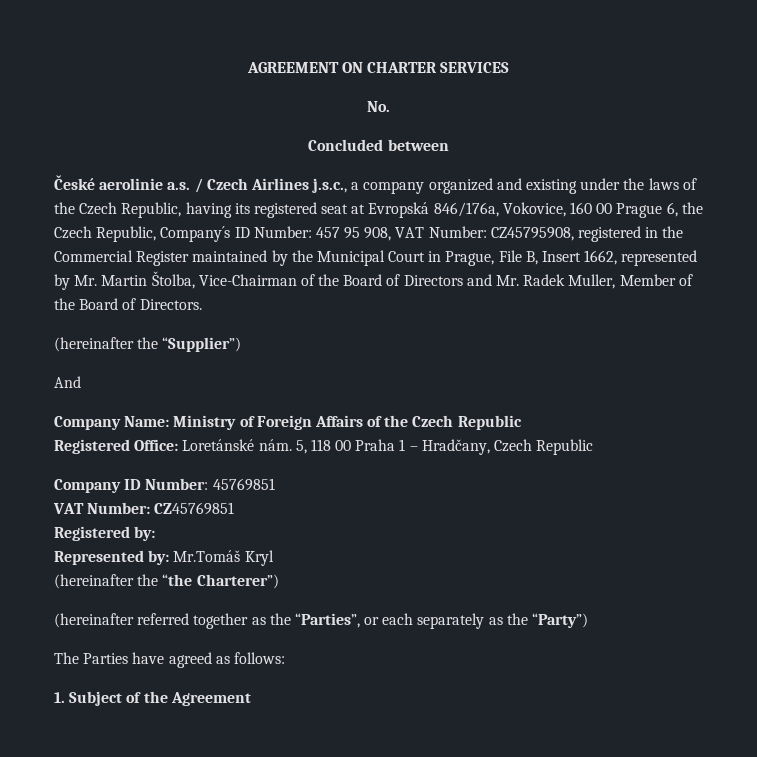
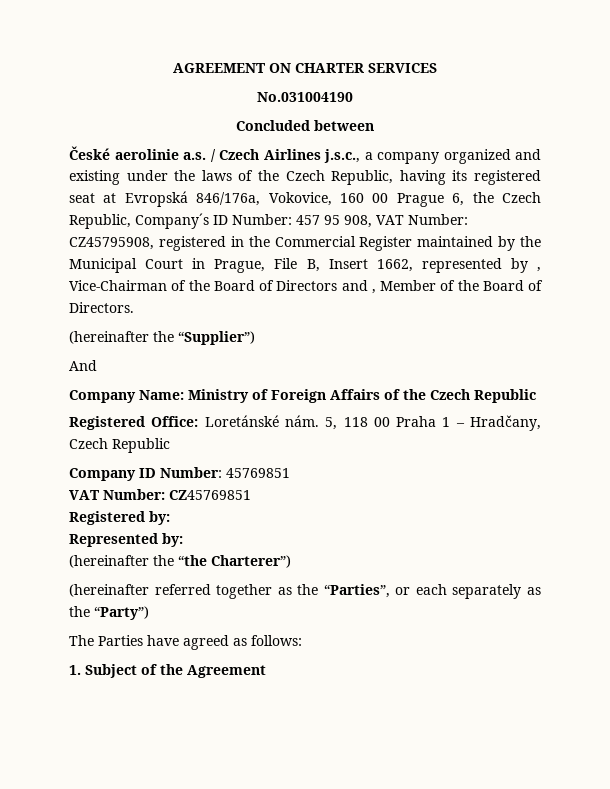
[367,101,390,112] No. -> [257,92,353,102] No.031004190
[74,271,195,289] Mr. Martin Štolba, -> [537,267,541,272] ,
[496,274,616,289] Mr. Radek Muller, -> [371,289,376,294] ,
[173,550,274,566] Mr.Tomáš Kryl -> (183, 540) none

